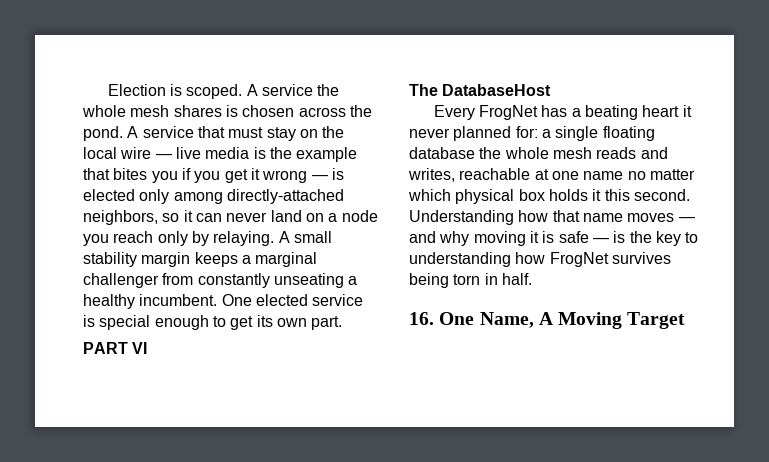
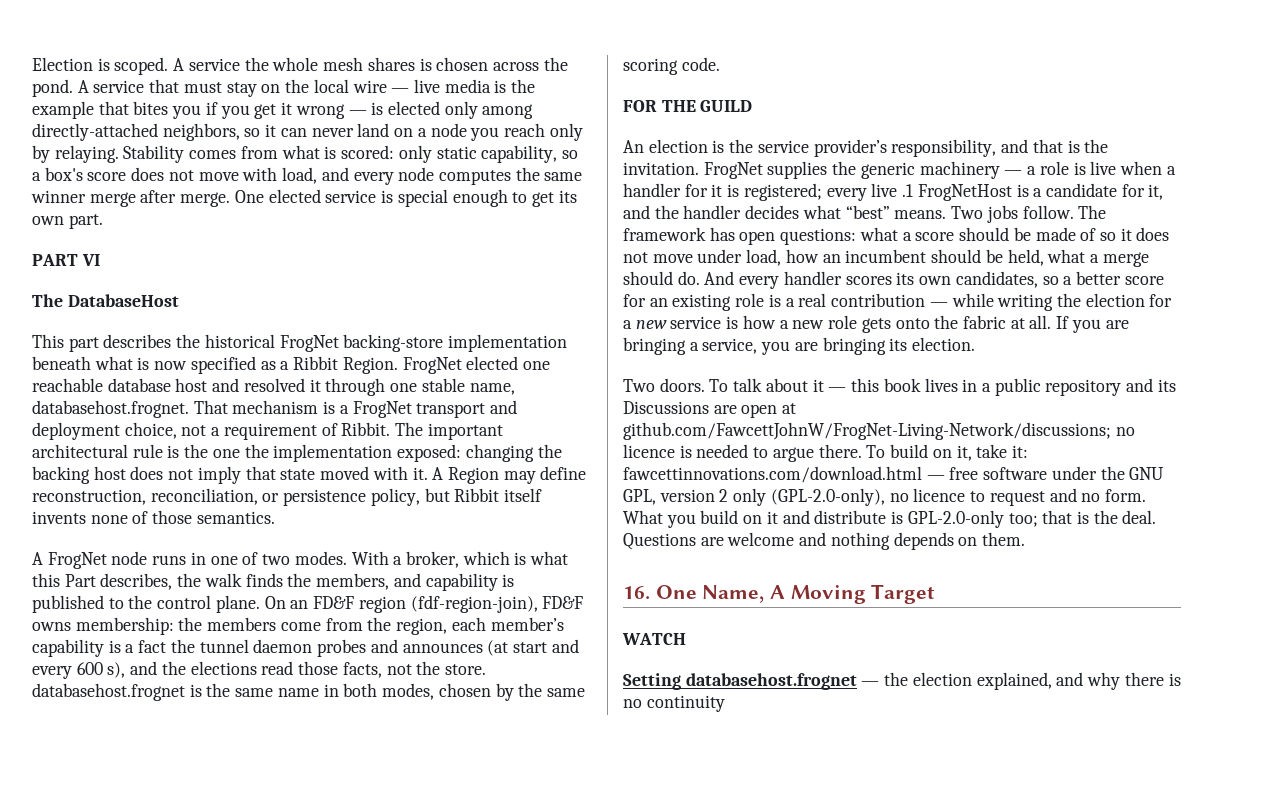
[278,231,332,243] [83,252,318,267] [83,273,358,288] [83,294,218,309] A small stability margin keeps a marginal challenger from constantly unseating a healthy incumbent. -> [123,145,578,163] [32,167,583,185] [31,190,231,207] Stability comes from what is scored: only static capability, so a box's score does not move with load, and every node computes the same winner merge after merge.
[433,105,692,120] [409,126,655,141] [409,147,668,159] [408,168,695,182] [408,189,690,204] [409,210,695,225] [409,231,699,246] [409,252,671,267] [409,273,532,288] Every FrogNet has a beating heart it never planned for: a single floating database the whole mesh reads and writes, reachable at one name no matter which physical box holds it this second. Understanding how that name moves — and why moving it is safe — is the key to understanding how FrogNet survives being torn in half. -> [32,334,568,352] [32,356,550,374] [32,378,515,396] [32,400,518,418] [32,422,503,440] [32,444,562,462] [32,466,587,484] [32,488,543,506] [32,510,275,524] [32,551,569,569] [32,573,515,591] [32,595,584,613] [32,617,564,635] [32,639,579,657] [32,661,486,679] [32,683,585,701] [623,57,720,75] [623,100,753,112] [623,139,1109,157] [623,161,1176,179] [623,183,1164,201] [623,205,1107,223] [623,227,1170,245] [623,249,1149,267] [623,271,1164,289] [623,293,1173,311] [623,315,1129,333] [623,337,976,355] [623,378,1176,396] [623,401,797,418] [623,422,1135,440] [623,444,1028,462] [623,466,1165,483] [623,488,1146,506] [623,510,1157,528] [623,532,1026,550] This part describes the historical FrogNet backing-store implementation beneath what is now specified as a Ribbit Region. FrogNet elected one reachable database host and resolved it through one stable name, databasehost.frognet. That mechanism is a FrogNet transport and deployment choice, not a requirement of Ribbit. The important architectural rule is the one the implementation exposed: changing the backing host does not imply that state moved with it. A Region may define reconstruction, reconciliation, or persistence policy, but Ribbit itself invents none of those semantics. // A FrogNet node runs in one of two modes. With a broker, which is what this Part describes, the walk finds the members, and capability is published to the control plane. On an FD&F region (fdf-region-join), FD&F owns membership: the members come from the region, each member’s capability is a fact the tunnel daemon probes and announces (at start and every 600 s), and the elections read those facts, not the store. databasehost.frognet is the same name in both modes, chosen by the same scoring code. // FOR THE GUILD // An election is the service provider’s responsibility, and that is the invitation. FrogNet supplies the generic machinery — a role is live when a handler for it is registered; every live .1 FrogNetHost is a candidate for it, and the handler decides what “best” means. Two jobs follow. The framework has open questions: what a score should be made of so it does not move under load, how an incumbent should be held, what a merge should do. And every handler scores its own candidates, so a better score for an existing role is a real contribution — while writing the election for a new service is how a new role gets onto the fabric at all. If you are bringing a service, you are bringing its election. // Two doors. To talk about it — this book lives in a public repository and its Discussions are open at github.com/FawcettJohnW/FrogNet-Living-Network/discussions; no licence is needed to argue there. To build on it, take it: fawcettinnovations.com/download.html — free software under the GNU GPL, version 2 only (GPL-2.0-only), no licence to request and no form. What you build on it and distribute is GPL-2.0-only too; that is the deal. Questions are welcome and nothing depends on them.
(686, 320) none -> [622,633,686,645] [623,672,1181,690] [623,695,725,712] // WATCH // Setting databasehost.frognet — the election explained, and why there is no continuity

